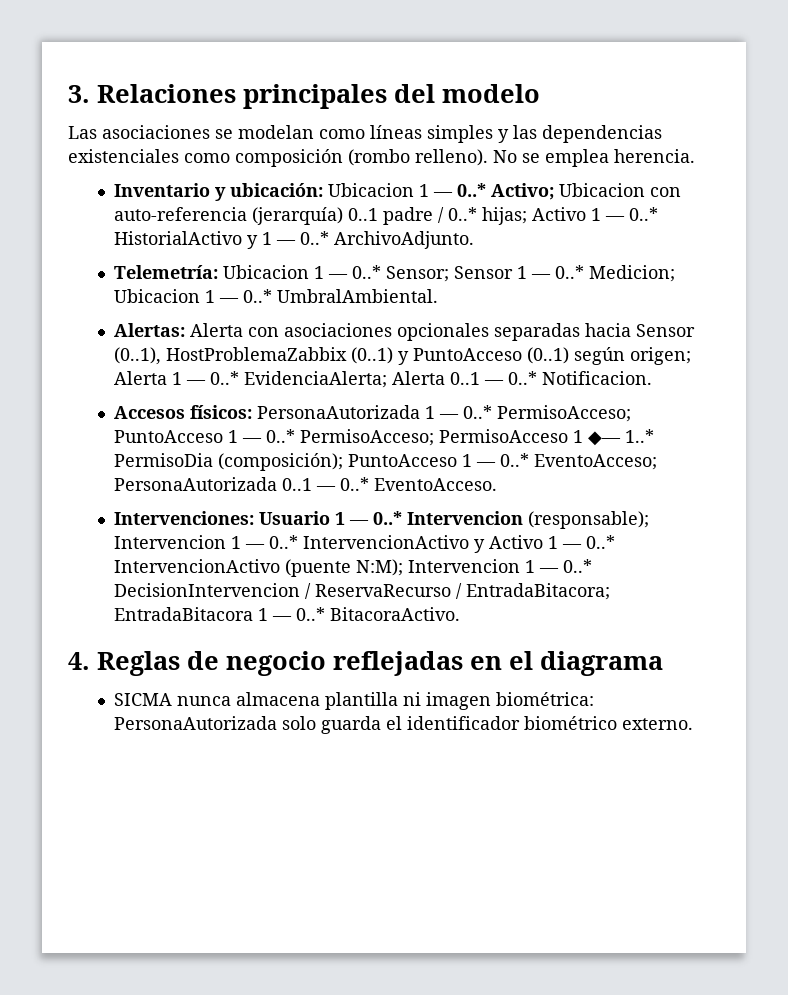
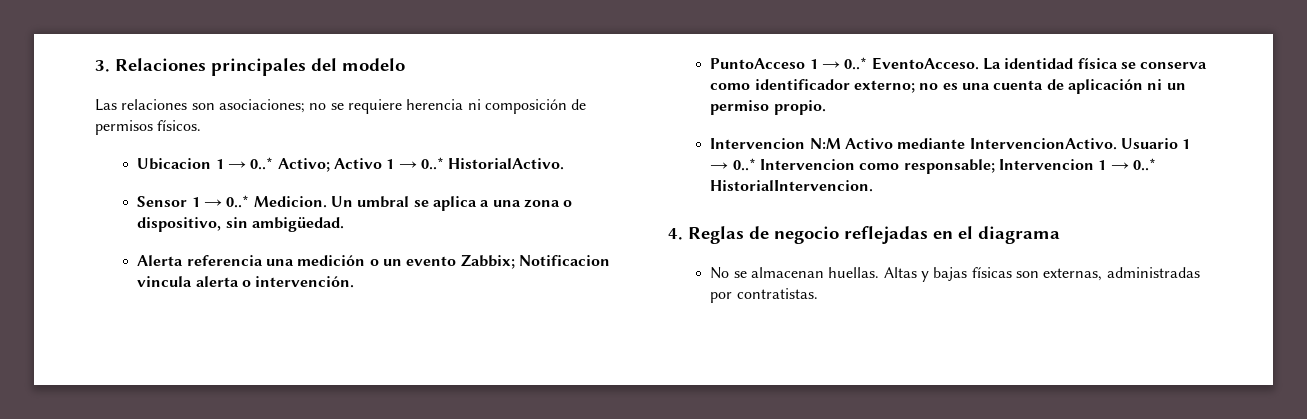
[102,125,662,143] [68,149,695,167] [114,183,454,201] asociaciones se modelan como líneas simples y las dependencias existenciales como composición (rombo relleno). No se emplea herencia. // Inventario y ubicación: Ubicacion 1 — -> [121,99,587,114] [95,120,202,135] [137,158,246,170] relaciones son asociaciones; no se requiere herencia ni composición de permisos físicos. // Ubicacion 1 →
[559,183,682,197] [114,207,659,225] [114,231,475,249] [114,265,676,282] [114,289,439,303] [114,323,696,341] [114,347,692,365] [114,371,653,388] [114,405,632,422] [114,429,655,446] [114,453,658,471] [114,477,498,491] [114,511,255,525] Ubicacion con auto-referencia (jerarquía) 0..1 padre / 0..* hijas; Activo 1 — 0..* HistorialActivo y 1 — 0..* ArchivoAdjunto. // Telemetría: Ubicacion 1 — 0..* Sensor; Sensor 1 — 0..* Medicion; Ubicacion 1 — 0..* UmbralAmbiental. // Alertas: Alerta con asociaciones opcionales separadas hacia Sensor (0..1), HostProblemaZabbix (0..1) y PuntoAcceso (0..1) según origen; Alerta 1 — 0..* EvidenciaAlerta; Alerta 0..1 — 0..* Notificacion. // Accesos físicos: PersonaAutorizada 1 — 0..* PermisoAcceso; PuntoAcceso 1 — 0..* PermisoAcceso; PermisoAcceso 1 ◆— 1..* PermisoDia (composición); PuntoAcceso 1 — 0..* EventoAcceso; PersonaAutorizada 0..1 — 0..* EventoAcceso. // Intervenciones: -> [333,157,565,170] [137,195,573,211] [137,217,344,232] [137,254,610,269] [137,276,355,288] [710,57,1208,70] [710,79,1186,94] [710,100,826,115] [710,138,1117,150] Activo 1 → 0..* HistorialActivo. // Sensor 1 → 0..* Medicion. Un umbral se aplica a una zona o dispositivo, sin ambigüedad. // Alerta referencia una medición o un evento Zabbix; Notificacion vincula alerta o intervención. // PuntoAcceso 1 → 0..* EventoAcceso. La identidad física se conserva como identificador externo; no es una cuenta de aplicación ni un permiso propio. // Intervencion N:M Activo mediante IntervencionActivo.
[349,520,370,525] — -> [710,162,729,170] →
[528,511,650,529] [114,535,616,553] [114,559,593,577] [114,583,611,600] [114,607,461,621] (responsable); Intervencion 1 — 0..* IntervencionActivo y Activo 1 — 0..* IntervencionActivo (puente N:M); Intervencion 1 — 0..* DecisionIntervencion / ReservaRecurso / EntradaBitacora; EntradaBitacora 1 — 0..* BitacoraActivo. -> [859,158,1156,174] [710,180,874,192] como responsable; Intervencion 1 → 0..* HistorialIntervencion.
[114,692,595,710] [114,716,694,734] SICMA nunca almacena plantilla ni imagen biométrica: PersonaAutorizada solo guarda el identificador biométrico externo. -> [710,267,1200,282] [710,288,818,303] No se almacenan huellas. Altas y bajas físicas son externas, administradas por contratistas.

